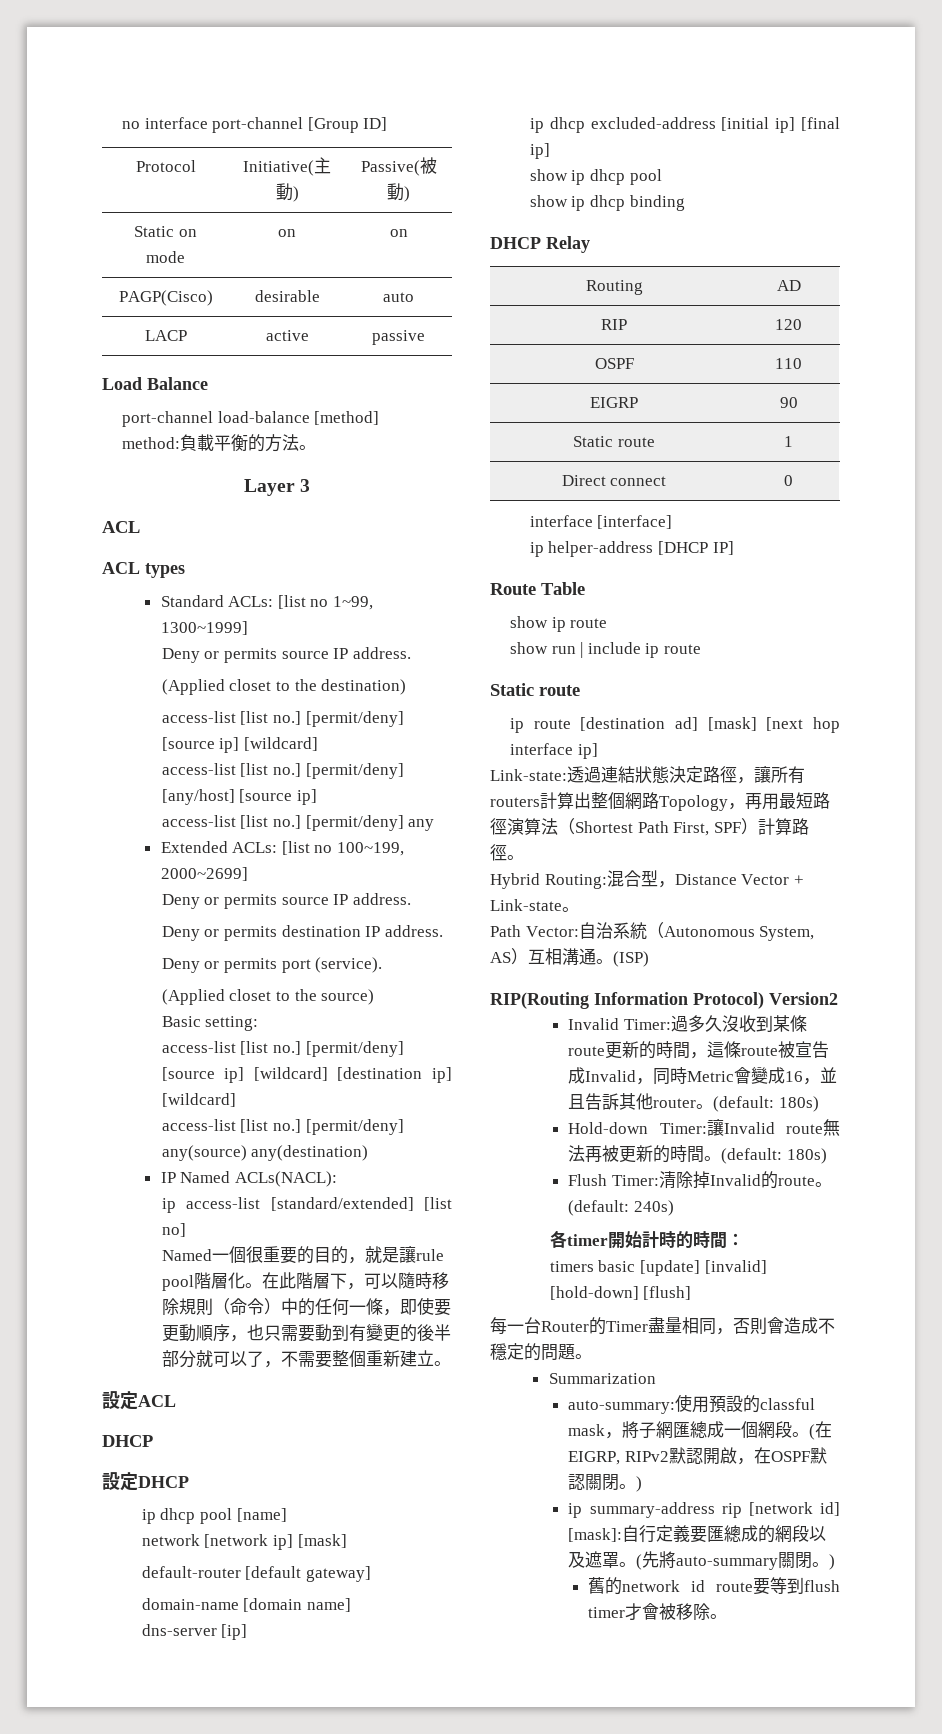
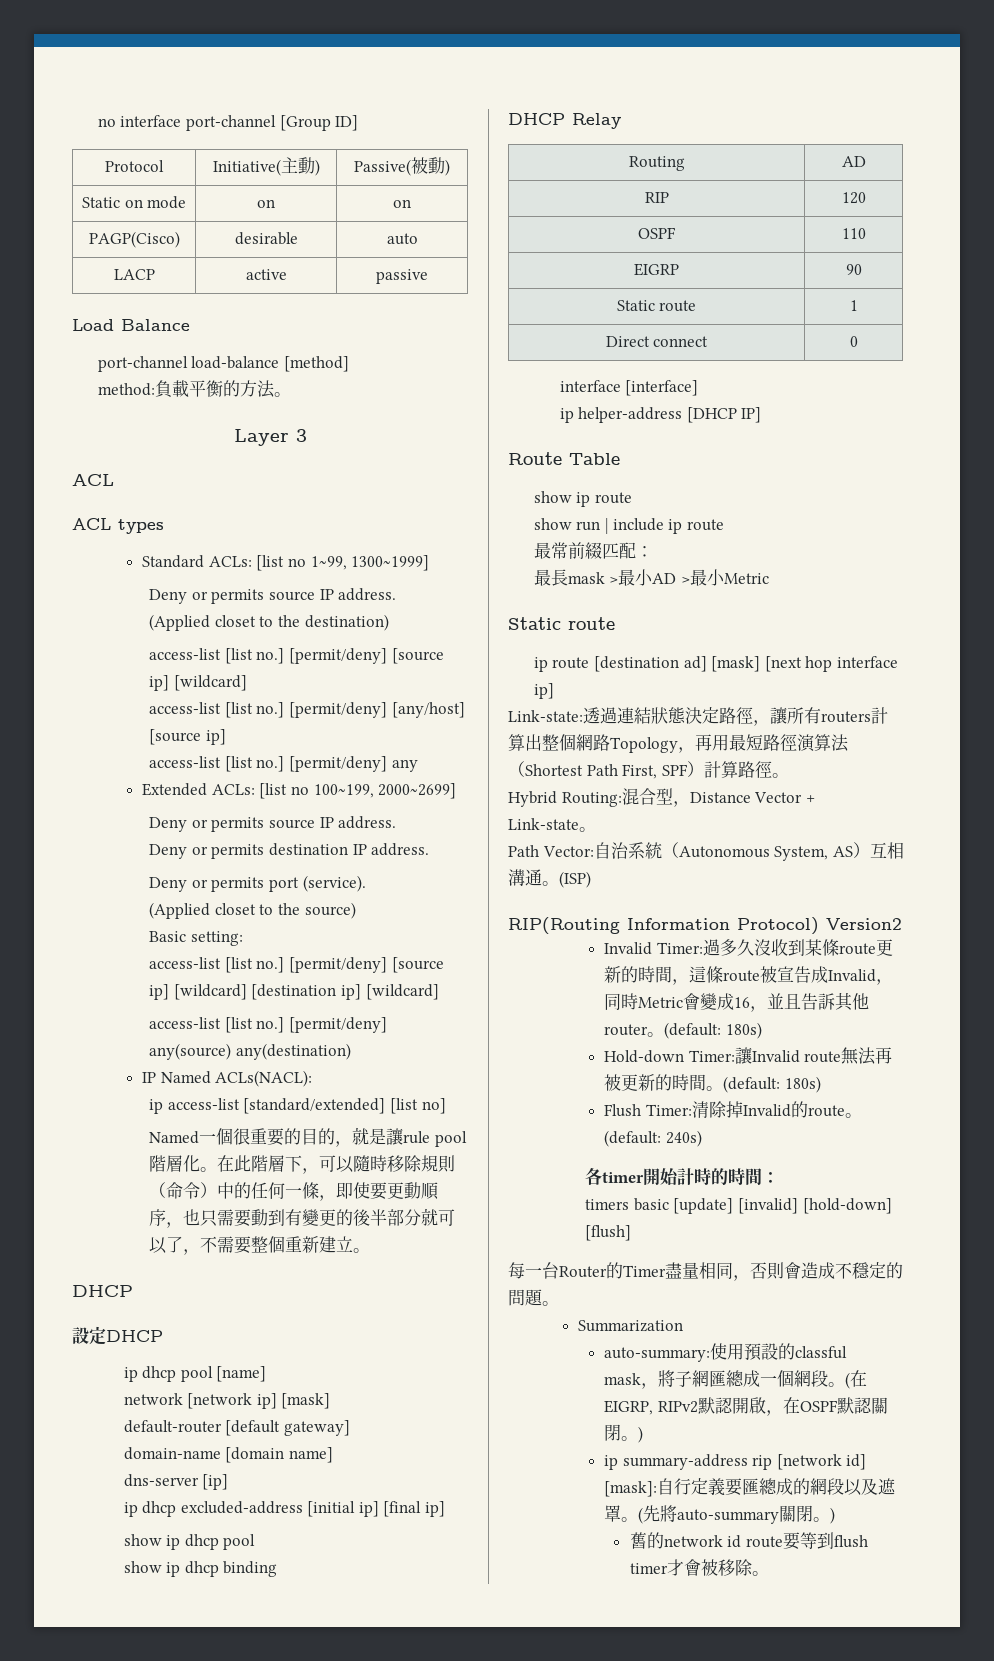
[102,1391,176,1410] // 設定ACL -> (371, 1250) none
(701, 649) none -> [533,542,653,559] [533,569,769,586] // 最常前綴匹配： // 最長mask >最小AD >最小Metric

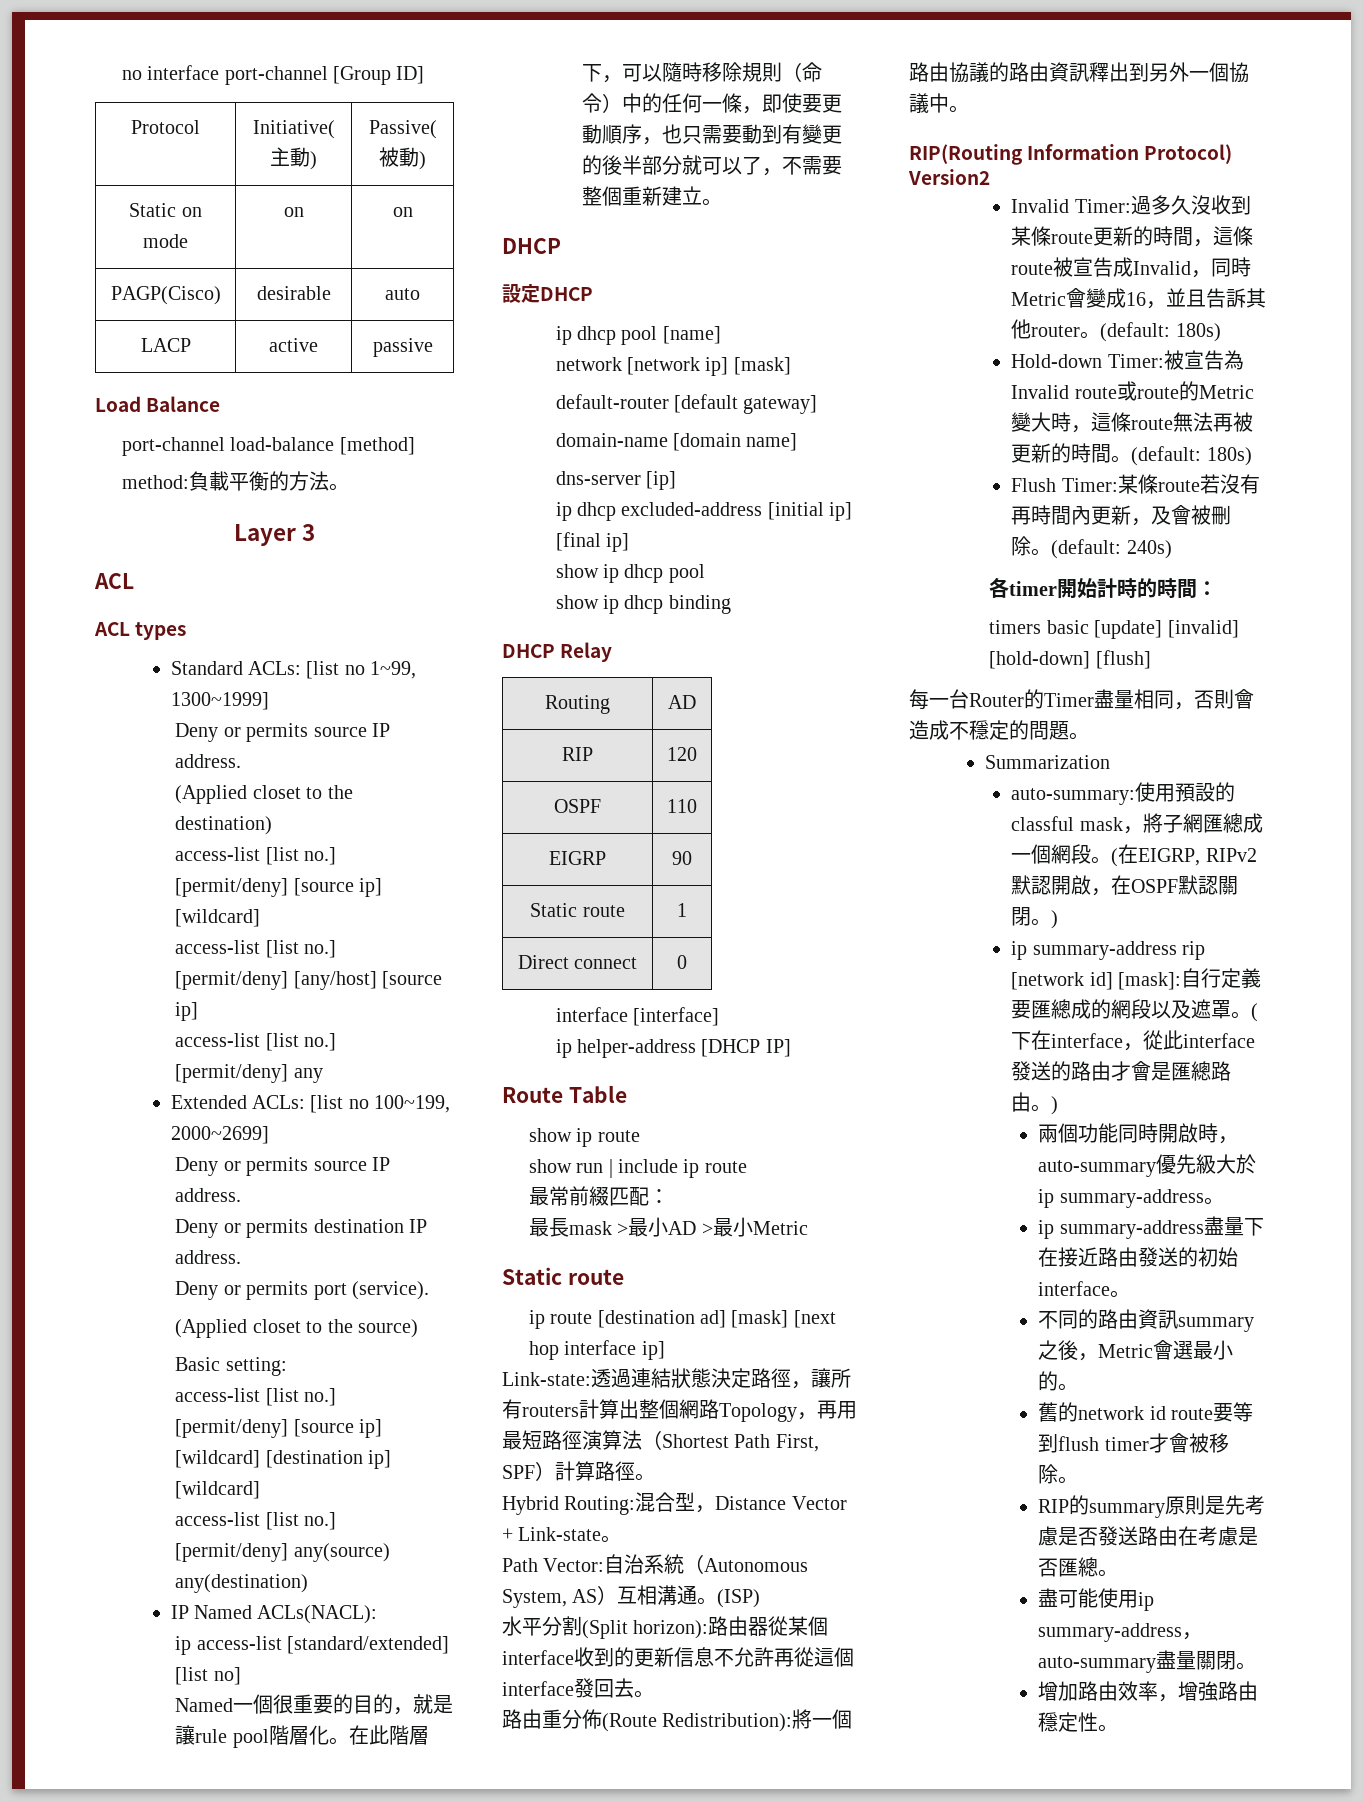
(591, 879) none -> [502,1616,829,1639] [502,1647,854,1667] [502,1678,654,1698] [502,1709,853,1732] [909,62,1249,83] [909,93,969,113] // 水平分割(Split horizon):路由器從某個interface收到的更新信息不允許再從這個interface發回去。 // 路由重分佈(Route Redistribution):將一個路由協議的路由資訊釋出到另外一個協議中。
[734,1047,800,1064] 讓Invalid -> [1163,350,1244,370] [1011,381,1254,401] [1011,412,1132,433] 被宣告為Invalid route或route的Metric變大時，這條
[691,1101,845,1118] 清除掉Invalid的route -> [1117,474,1260,494] [1011,505,1232,526] [1011,536,1032,556] 某條route若沒有再時間內更新，及會被刪除
[642,1505,835,1524] 先將auto-summary關閉。) -> [1011,1030,1256,1051] [1011,1061,1232,1081] [1011,1092,1059,1115] [1038,1123,1239,1144] [1038,1154,1257,1177] [1038,1189,1224,1208] [1038,1216,1264,1239] [1038,1247,1239,1267] [1038,1281,1131,1298] [1038,1309,1255,1332] [1038,1340,1234,1361] [1038,1371,1079,1391] 下在interface，從此interface發送的路由才會是匯總路由。) // 兩個功能同時開啟時，auto-summary優先級大於ip summary-address。 // ip summary-address盡量下在接近路由發送的初始interface。 // 不同的路由資訊summary之後，Metric會選最小的。
(769, 1573) none -> [1038,1495,1266,1518] [1038,1526,1259,1546] [1038,1557,1119,1577] [1038,1588,1155,1611] [1038,1623,1203,1642] [1038,1650,1257,1673] [1038,1681,1259,1702] [1038,1712,1119,1732] // RIP的summary原則是先考慮是否發送路由在考慮是否匯總。 // 盡可能使用ip summary-address，auto-summary盡量關閉。 // 增加路由效率，增強路由穩定性。

